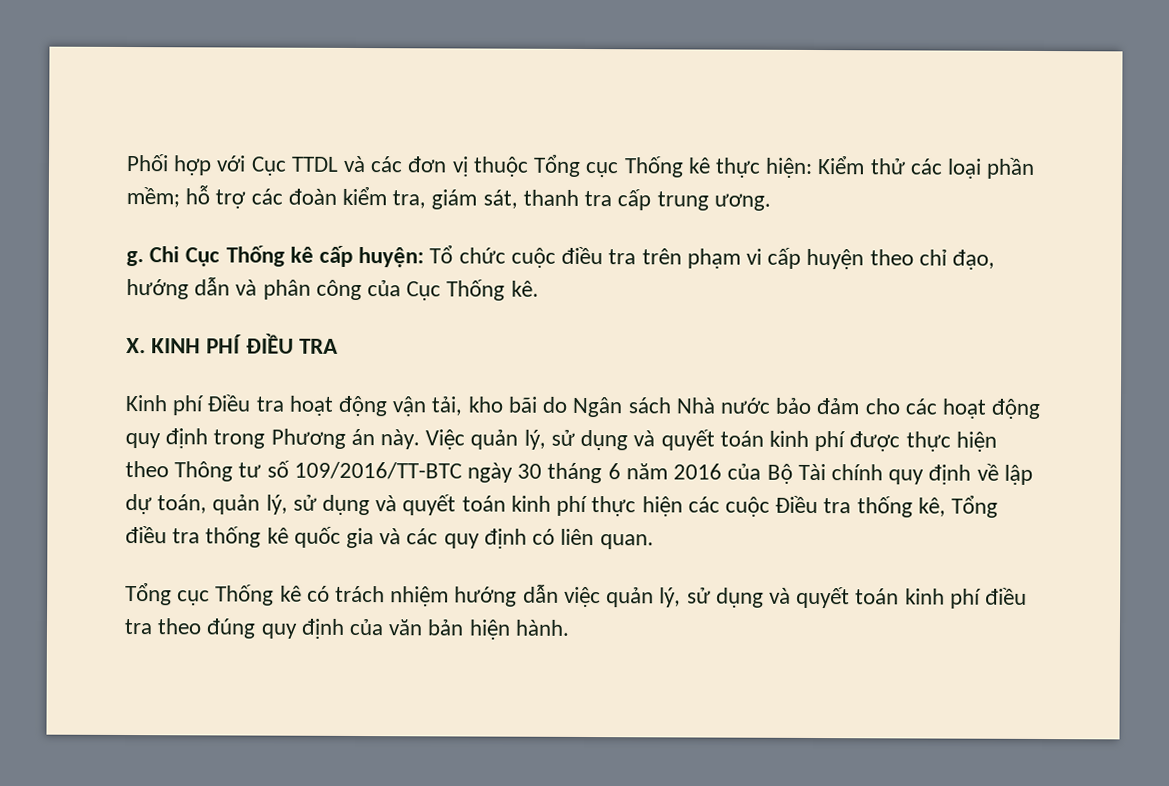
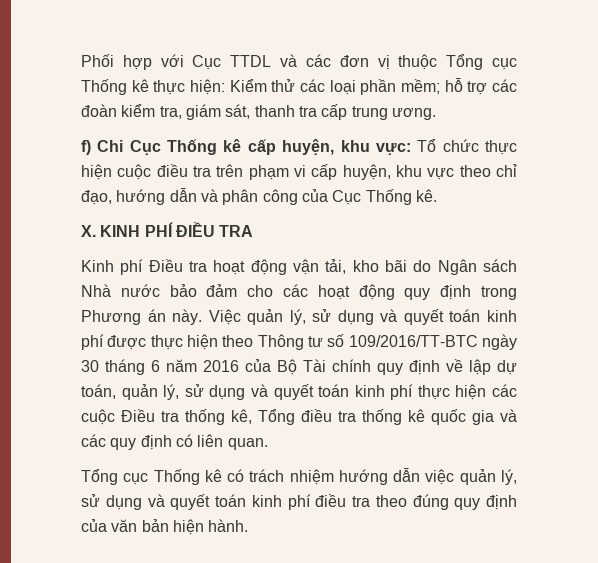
[126,251,144,267] g. -> [81,140,91,155] f)
[358,245,506,268] huyện: Tổ chức -> [282,139,517,155] [81,164,112,180] huyện, khu vực: Tổ chức thực hiện
[806,248,865,270] huyện -> [342,164,455,180] huyện, khu vực

